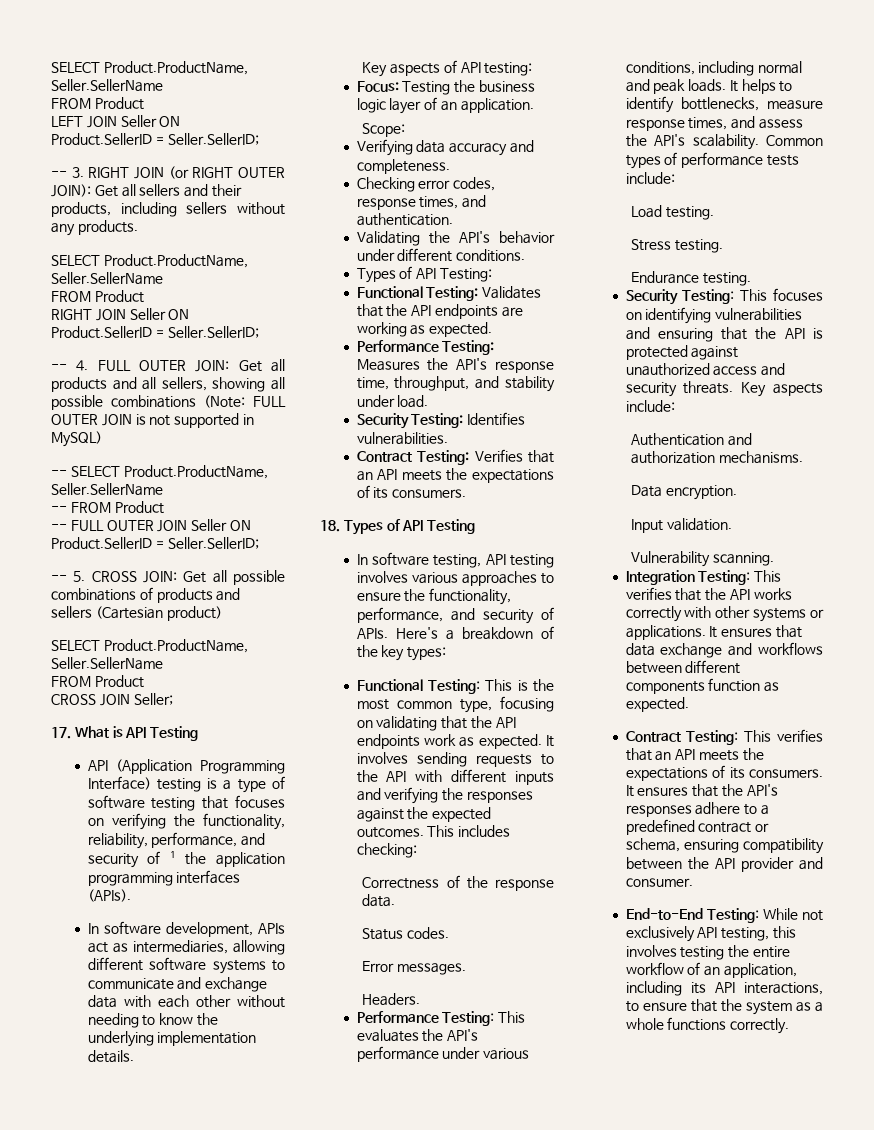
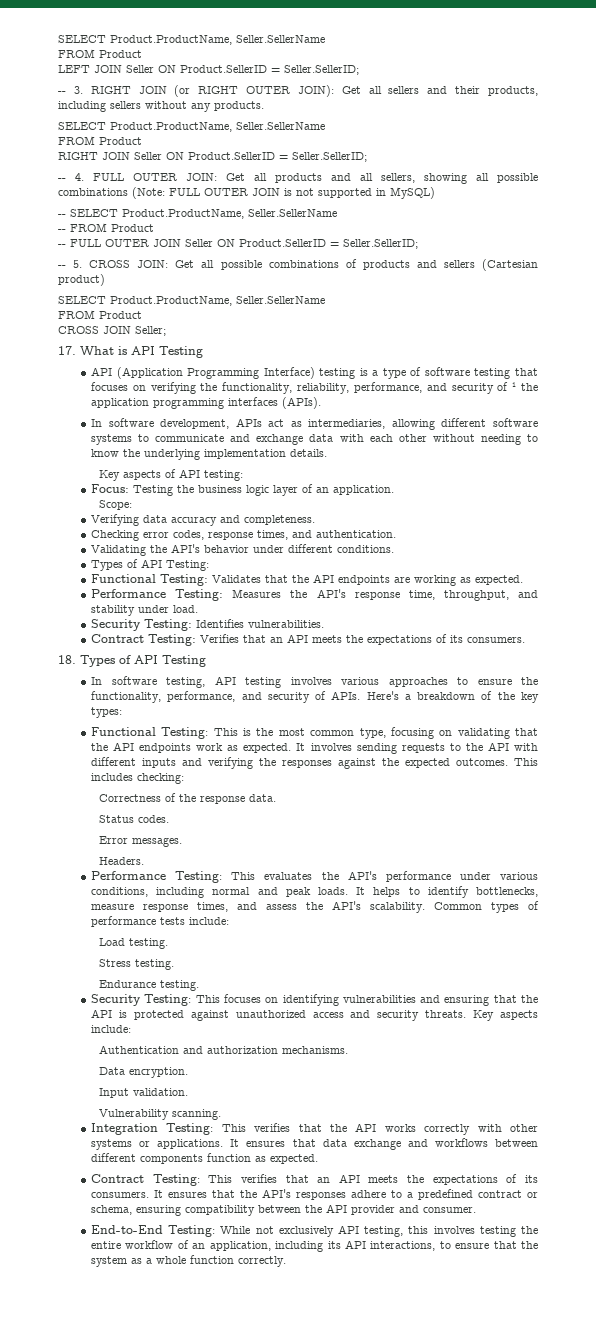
[667,1017,727,1031] functions -> [190,1255,235,1264] function

